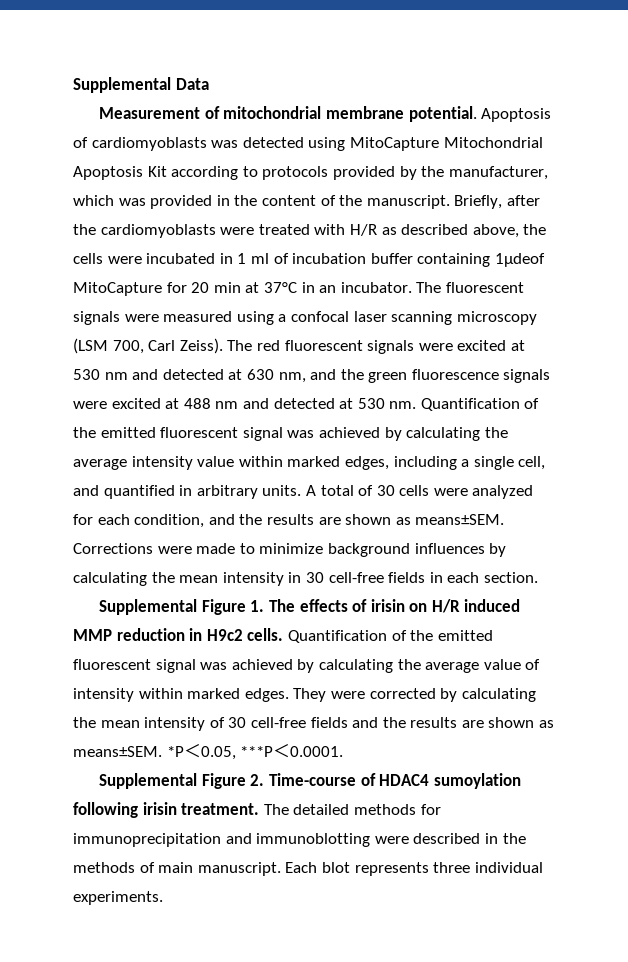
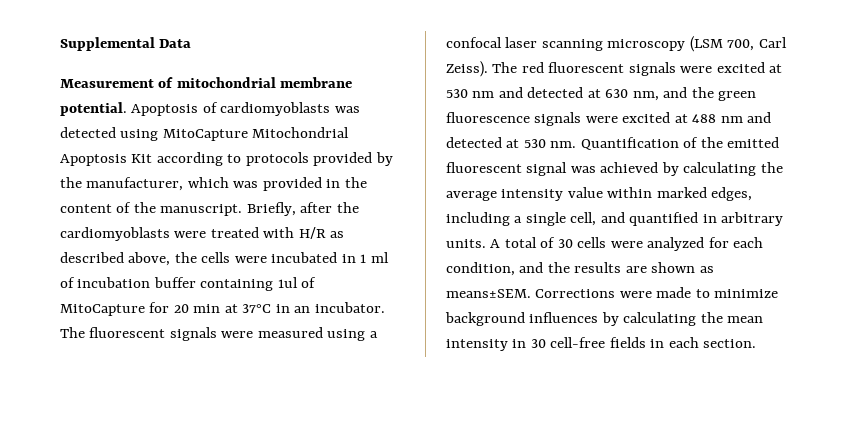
[494,253,545,267] 1μdeof -> [277,277,317,288] 1ul of
[99,599,521,615] [73,628,493,643] [73,659,541,673] [73,688,536,702] [73,717,555,731] [73,744,344,760] [99,773,521,789] [73,802,441,818] [73,833,526,847] [73,862,543,876] [73,891,163,905] // Supplemental Figure 1. The effects of irisin on H/R induced MMP reduction in H9c2 cells. Quantification of the emitted fluorescent signal was achieved by calculating the average value of intensity within marked edges. They were corrected by calculating the mean intensity of 30 cell-free fields and the results are shown as means±SEM. *P＜0.05, ***P＜0.0001. // Supplemental Figure 2. Time-course of HDAC4 sumoylation following irisin treatment. The detailed methods for immunoprecipitation and immunoblotting were described in the methods of main manuscript. Each blot represents three individual experiments. -> (757, 343) none

